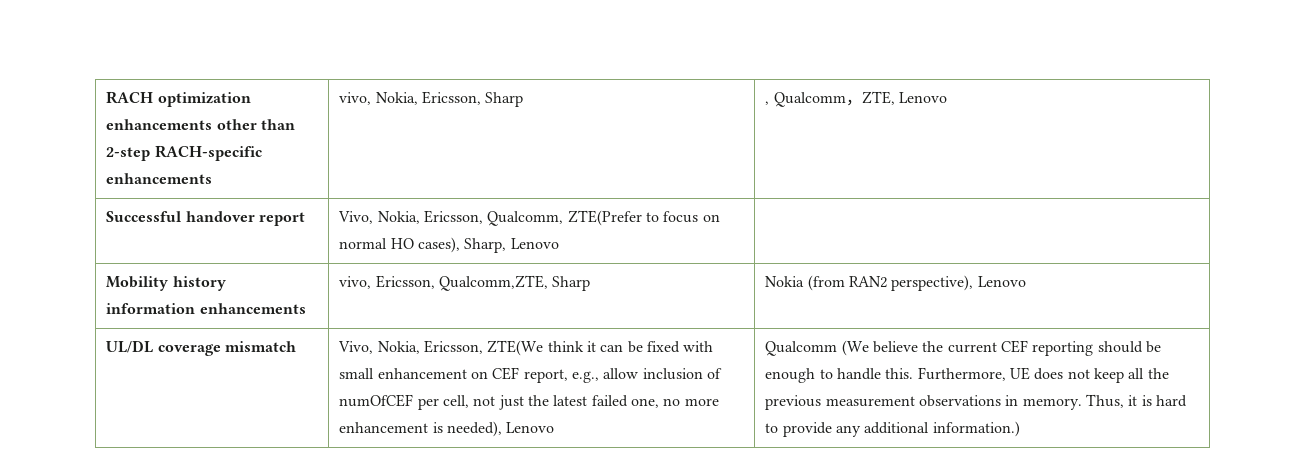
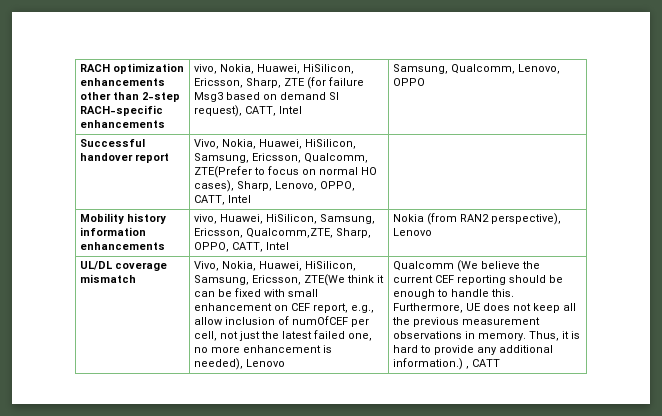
[421,91,524,107] [765,91,947,107] Ericsson, Sharp | , Qualcomm，ZTE, Lenovo -> [257,64,355,74] [194,77,365,89] [194,92,340,102] [194,105,303,117] [393,64,561,74] [393,78,426,86] Huawei, HiSilicon, Ericsson, Sharp, ZTE (for failure Msg3 based on demand SI request), CATT, Intel | Samsung, Qualcomm, Lenovo, OPPO
(420, 217) none -> [259,139,357,149] [194,153,250,163] Huawei, HiSilicon, Samsung,
[510,238,559,249] Lenovo -> [275,181,356,191] [194,195,252,205] Lenovo, OPPO, CATT, Intel
[375,275,591,291] Ericsson, Qualcomm,ZTE, Sharp -> [220,214,376,224] [194,228,372,238] [194,242,290,252] Huawei, HiSilicon, Samsung, Ericsson, Qualcomm,ZTE, Sharp, OPPO, CATT, Intel
(420, 347) none -> [259,261,357,271] [194,275,250,285] Huawei, HiSilicon, Samsung,
(1020, 429) none -> [466,359,501,369] , CATT

